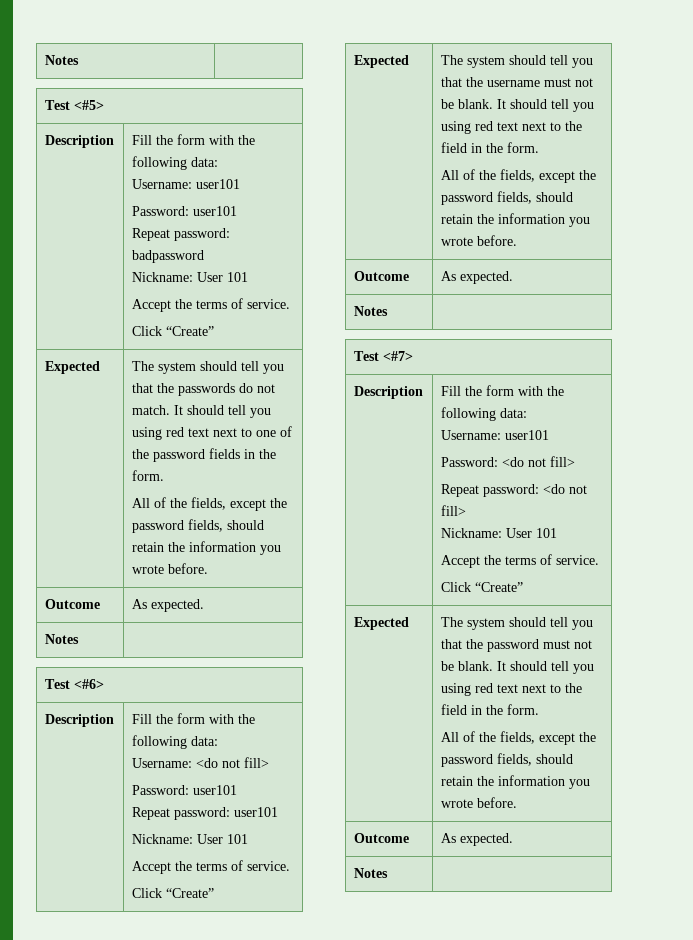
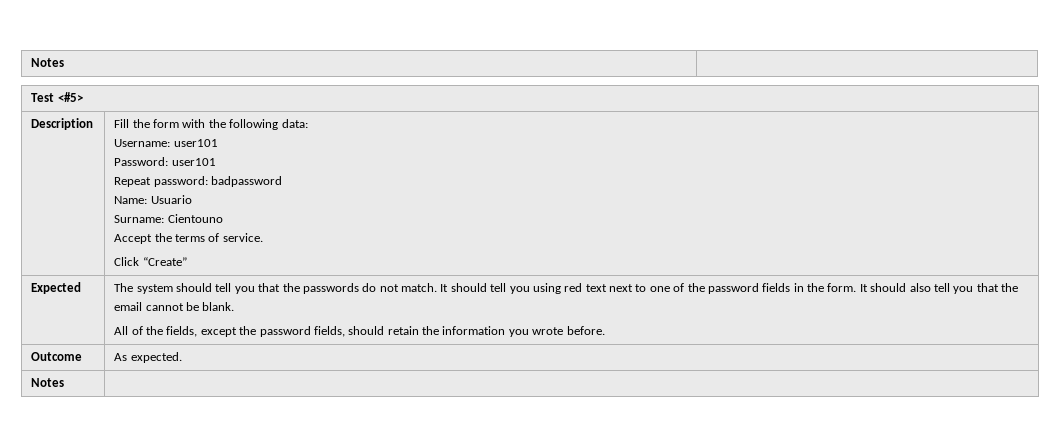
[131,272,248,282] Nickname: User 101 -> [114,195,192,204] [114,214,223,223] Name: Usuario // Surname: Cientouno
(164, 475) none -> [859,283,1019,294] [114,302,235,311] It should also tell you that the email cannot be blank.
[44,679,104,689] [44,714,114,727] [131,713,255,724] [131,735,218,749] [131,757,269,768] [131,785,237,795] [131,807,278,820] [131,834,248,844] [131,860,290,874] [131,888,214,898] [353,55,409,68] [440,55,593,68] [440,77,593,87] [440,99,594,112] [440,121,582,134] [440,142,539,153] [440,169,596,183] [440,191,573,205] [440,213,590,227] [440,235,517,246] [353,271,409,281] [440,271,513,284] [353,306,388,316] [353,351,413,361] [353,386,423,399] [440,385,564,396] [440,407,527,421] [440,430,549,440] [440,456,575,467] [440,484,587,497] [440,505,466,516] [440,528,557,538] [440,554,599,568] [440,582,523,592] [353,617,409,630] [440,617,593,630] [440,639,592,652] [440,661,594,674] [440,683,582,696] [440,704,539,715] [440,731,596,745] [440,753,573,767] [440,775,590,789] [440,797,517,808] [353,833,409,843] [440,833,513,846] [353,868,388,878] // Test <#6> // Description | Fill the form with the following data: // Username: <do not fill> // Password: user101 // Repeat password: user101 // Nickname: User 101 // Accept the terms of service. // Click “Create” // Expected | The system should tell you that the username must not be blank. It should tell you using red text next to the field in the form. // All of the fields, except the password fields, should retain the information you wrote before. // Outcome | As expected. // Notes | // Test <#7> // Description | Fill the form with the following data: // Username: user101 // Password: <do not fill> // Repeat password: <do not fill> // Nickname: User 101 // Accept the terms of service. // Click “Create” // Expected | The system should tell you that the password must not be blank. It should tell you using red text next to the field in the form. // All of the fields, except the password fields, should retain the information you wrote before. // Outcome | As expected. // Notes | -> (65, 382) none

